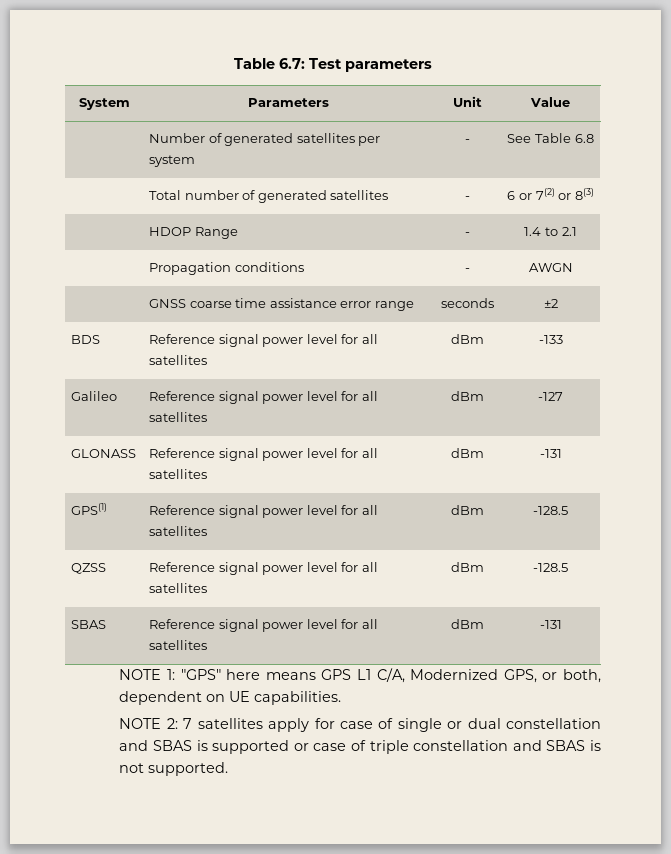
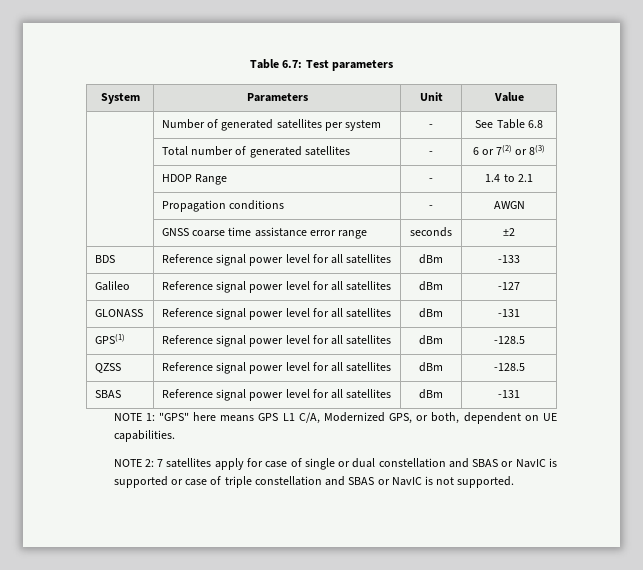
(193, 745) none -> [501,459,546,468] or NavIC
(586, 745) none -> [377,477,422,486] or NavIC

